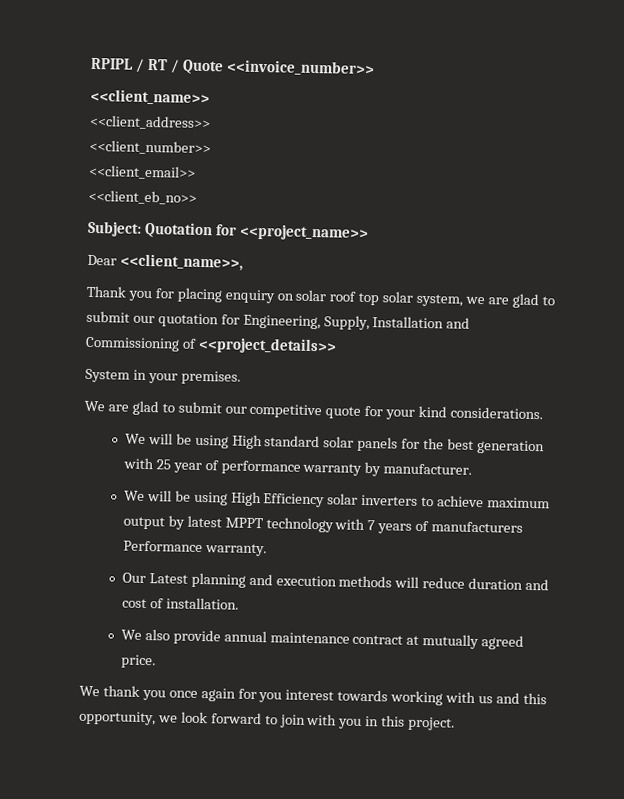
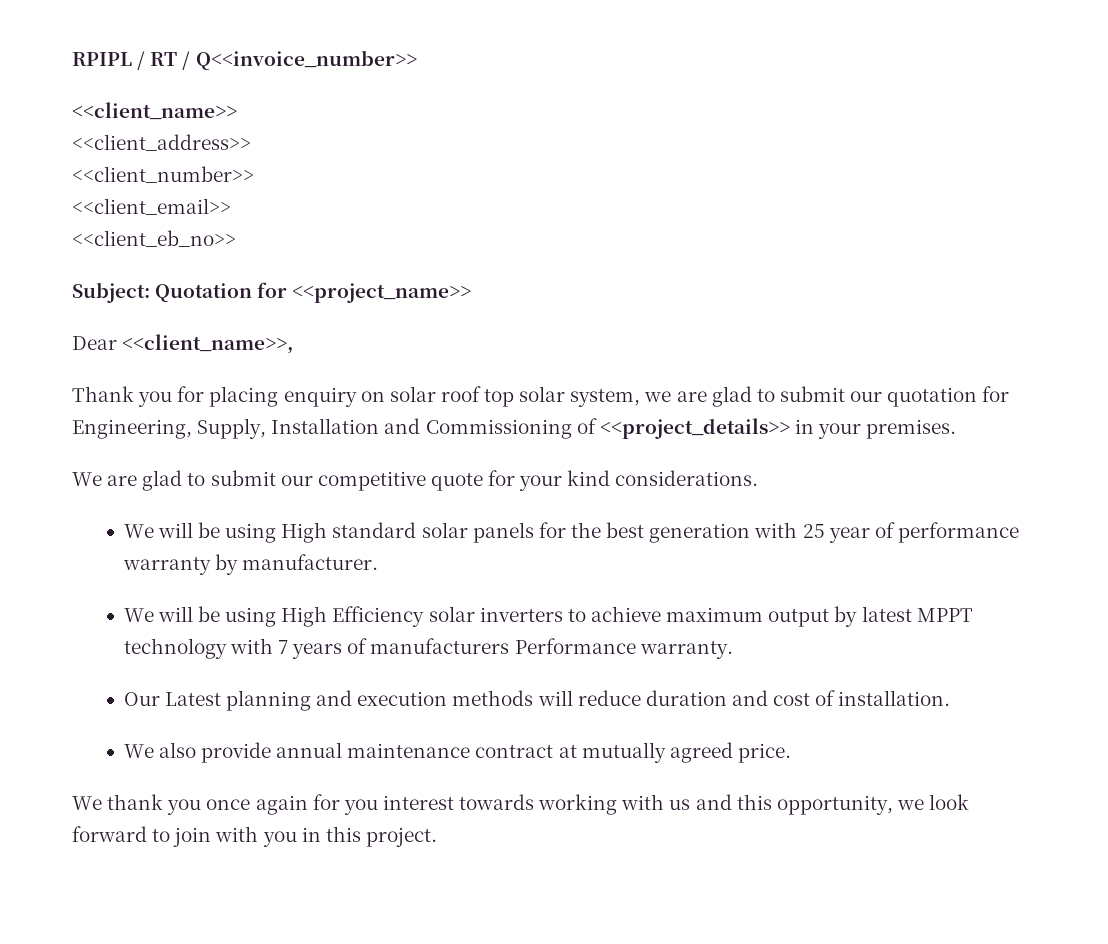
[181,59,375,77] Quote <<invoice_number>> -> [195,50,417,70] Q<<invoice_number>>
[85,368,130,383] // System -> (790, 428) none

